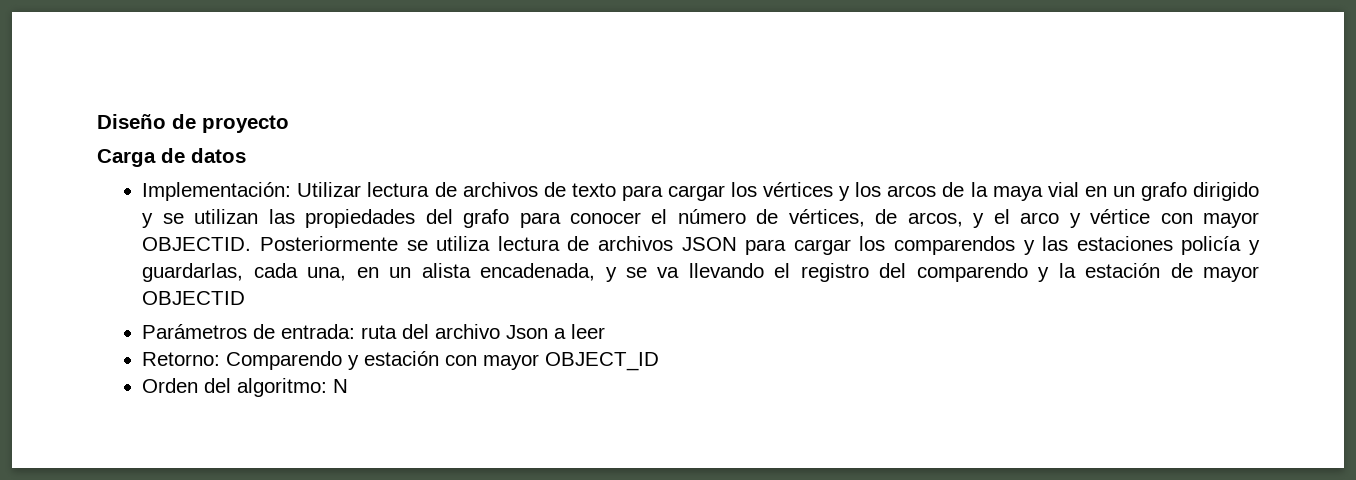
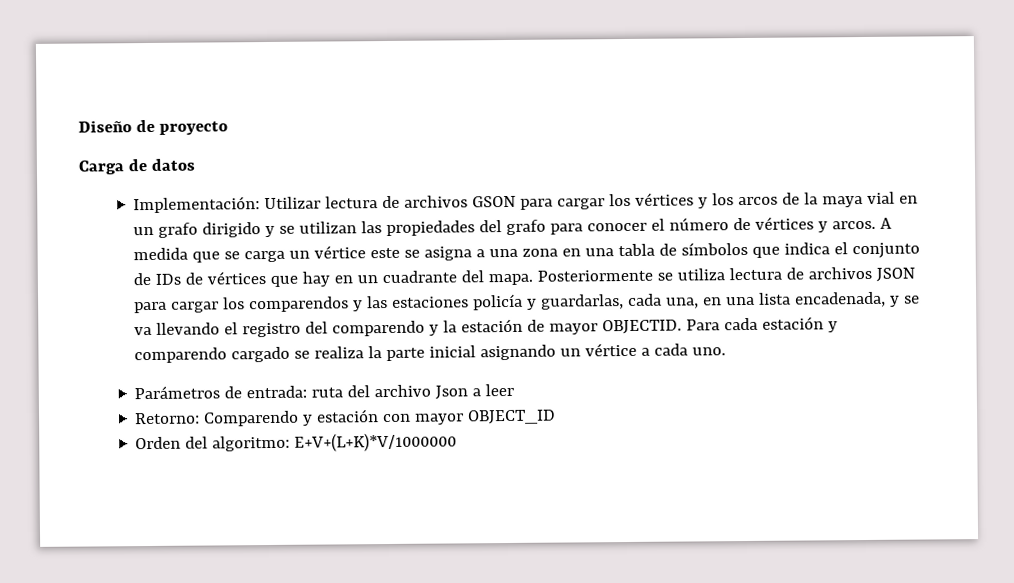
[543,182,616,197] de texto -> [472,195,517,208] GSON
[788,209,1259,228] [142,237,252,251] vértices, de arcos, y el arco y vértice con mayor OBJECTID. -> [755,216,893,233] [133,241,921,263] [133,270,534,287] vértices y arcos. A medida que se carga un vértice este se asigna a una zona en una tabla de símbolos que indica el conjunto de IDs de vértices que hay en un cuadrante del mapa.
[389,263,471,278] un alista -> [726,292,792,306] una lista
[142,291,246,305] OBJECTID -> [602,316,839,335] [134,342,727,364] OBJECTID. Para cada estación y comparendo cargado se realiza la parte inicial asignando un vértice a cada uno.
[333,379,349,393] N -> [294,432,458,452] E+V+(L+K)*V/1000000

